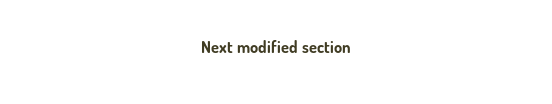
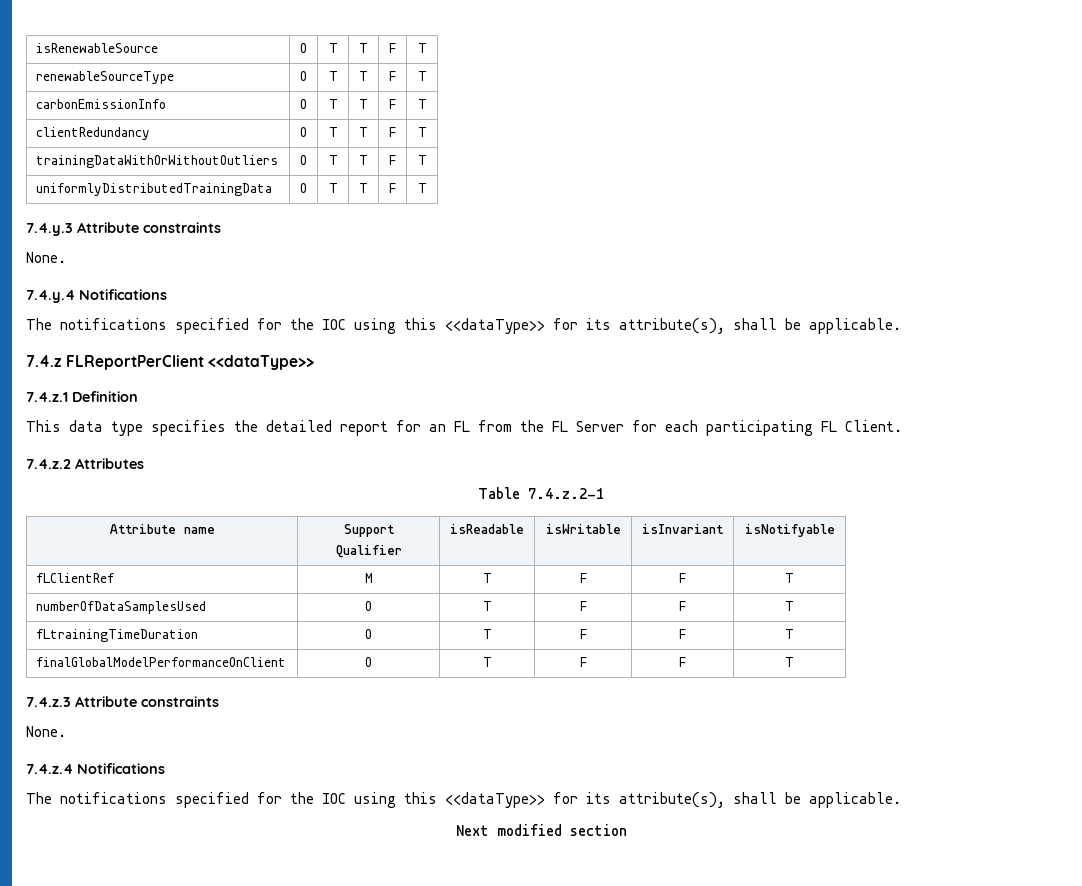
(200, 47) none -> [36,43,159,53] [300,43,307,53] [328,43,338,53] [359,43,368,53] [389,43,396,53] [417,43,427,53] [36,71,175,84] [300,71,307,81] [328,71,338,81] [359,71,368,81] [389,71,396,81] [417,71,427,81] [36,99,167,109] [300,99,307,109] [328,99,338,109] [359,99,368,109] [389,99,396,109] [417,99,427,109] [36,127,151,140] [300,127,307,137] [328,127,338,137] [359,127,368,137] [389,127,396,137] [417,127,427,137] [36,155,279,168] [300,155,307,165] [328,155,338,165] [359,155,368,165] [389,155,396,165] [417,155,427,165] [36,183,273,196] [300,183,307,193] [328,183,338,193] [359,183,368,193] [389,183,396,193] [417,183,427,193] [26,222,221,236] [26,252,66,263] [26,289,167,303] [26,318,901,334] [26,355,315,370] [26,391,138,402] [26,420,902,436] [26,458,144,469] [478,487,604,499] [109,524,215,534] [343,524,395,537] [335,545,402,558] [450,524,524,534] [545,524,621,534] [642,524,724,534] [744,524,835,537] [36,573,115,583] [364,573,373,583] [482,573,492,583] [579,573,587,583] [679,573,686,583] [785,573,794,583] [36,601,207,614] [365,601,372,611] [482,601,492,611] [579,601,587,611] [679,601,686,611] [785,601,794,611] [36,629,199,642] [365,629,372,639] [482,629,492,639] [579,629,587,639] [679,629,686,639] [785,629,794,639] [36,657,287,667] [365,657,372,667] [482,657,492,667] [579,657,587,667] [679,657,686,667] [785,657,794,667] [26,696,219,707] [26,726,66,737] [26,763,165,774] [26,792,901,808] isRenewableSource | O | T | T | F | T // renewableSourceType | O | T | T | F | T // carbonEmissionInfo | O | T | T | F | T // clientRedundancy | O | T | T | F | T // trainingDataWithOrWithoutOutliers | O | T | T | F | T // uniformlyDistributedTrainingData | O | T | T | F | T // 7.4.y.3 Attribute constraints // None. // 7.4.y.4 Notifications // The notifications specified for the IOC using this <<dataType>> for its attribute(s), shall be applicable. // 7.4.z FLReportPerClient <<dataType>> // 7.4.z.1 Definition // This data type specifies the detailed report for an FL from the FL Server for each participating FL Client. // 7.4.z.2 Attributes // Table 7.4.z.2-1 // Attribute name | Support Qualifier | isReadable | isWritable | isInvariant | isNotifyable // fLClientRef | M | T | F | F | T // numberOfDataSamplesUsed | O | T | F | F | T // fLtrainingTimeDuration | O | T | F | F | T // finalGlobalModelPerformanceOnClient | O | T | F | F | T // 7.4.z.3 Attribute constraints // None. // 7.4.z.4 Notifications // The notifications specified for the IOC using this <<dataType>> for its attribute(s), shall be applicable. //

